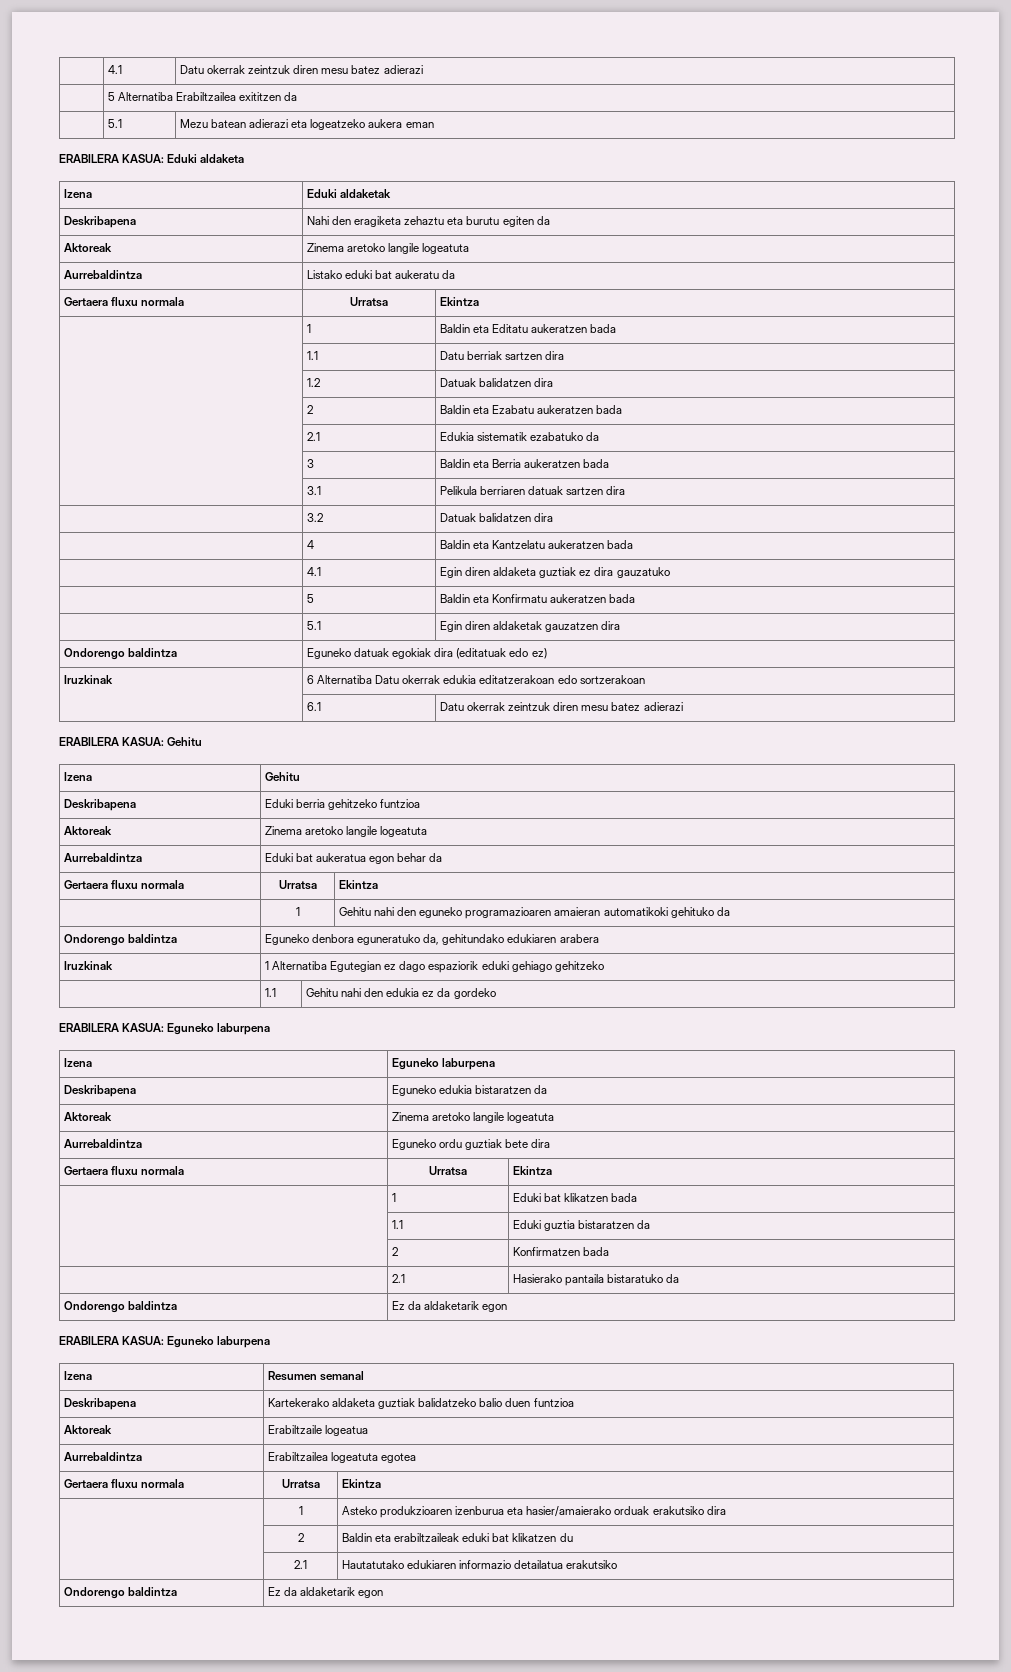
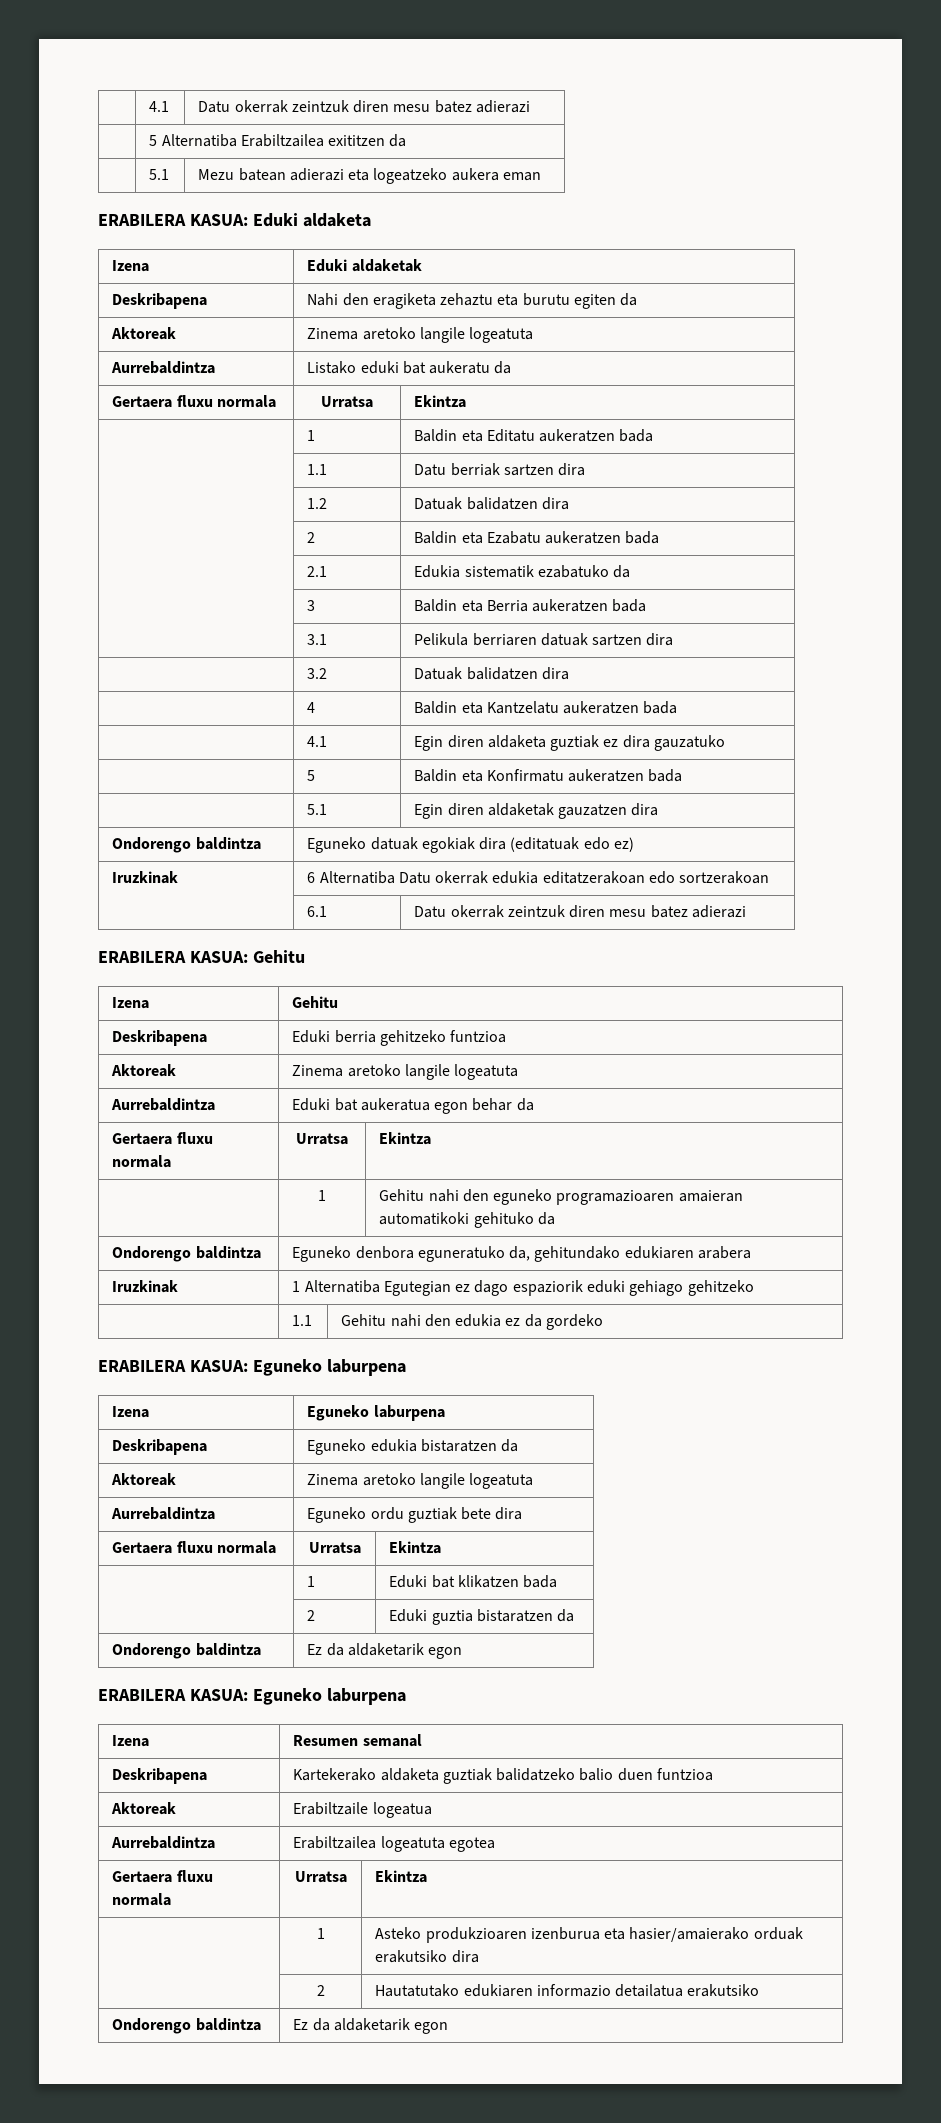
[391,1220,403,1229] 1.1 -> [307,1610,316,1621] 2
[391,1247,398,1256] [512,1247,609,1256] [391,1274,405,1283] [512,1274,680,1286] // | 2 | Konfirmatzen bada // | 2.1 | Hasierako pantaila bistaratuko da -> (575, 1615) none
[341,1533,573,1542] [294,1560,307,1569] | Baldin eta erabiltzaileak eduki bat klikatzen du // | 2.1 -> (325, 1990) none

